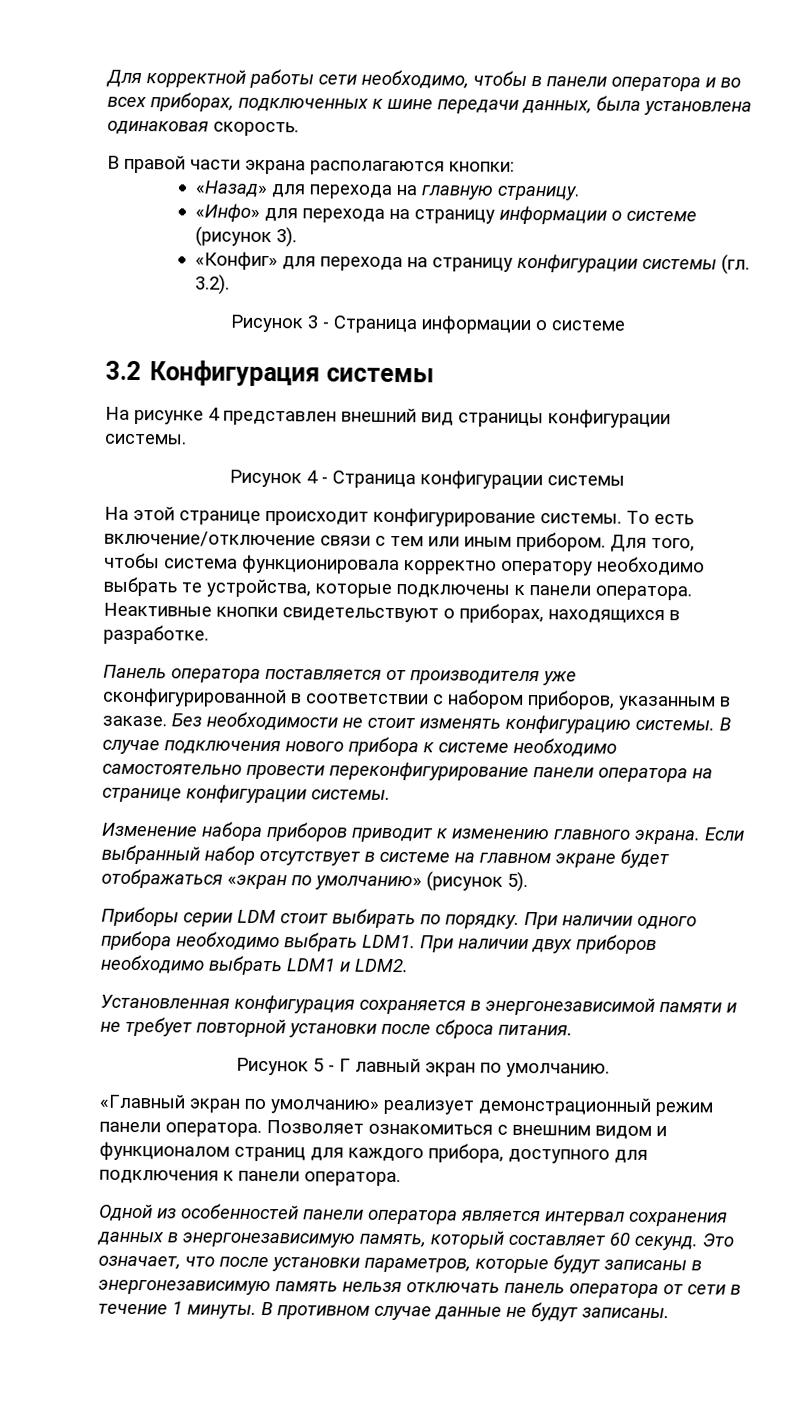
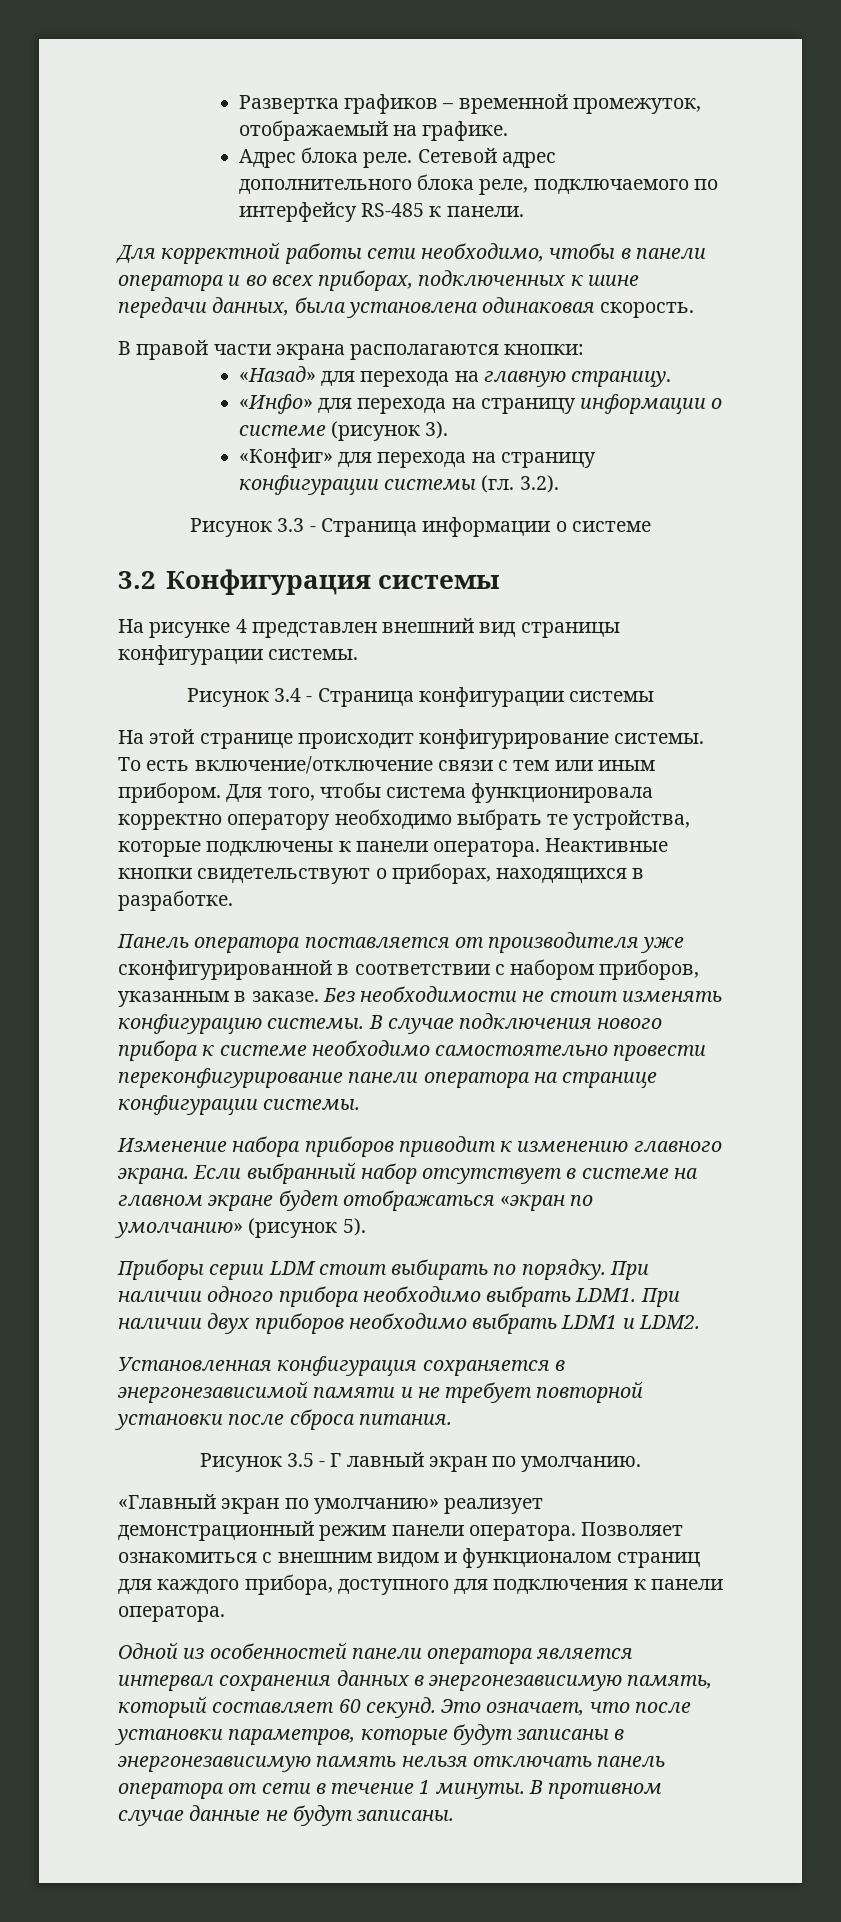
(105, 78) none -> [238,94,701,114] [238,120,509,141] [238,147,556,168] [238,174,718,195] [238,202,524,222] Развертка графиков – временной промежуток, отображаемый на графике. // Адрес блока реле. Сетевой адрес дополнительного блока реле, подключаемого по интерфейсу RS-485 к панели. //
[307,315,319,329] 3 -> [277,518,305,532] 3.3
[305,470,318,484] 4 -> [274,688,302,702] 3.4
[312,1058,324,1072] 5 -> [286,1453,314,1467] 3.5

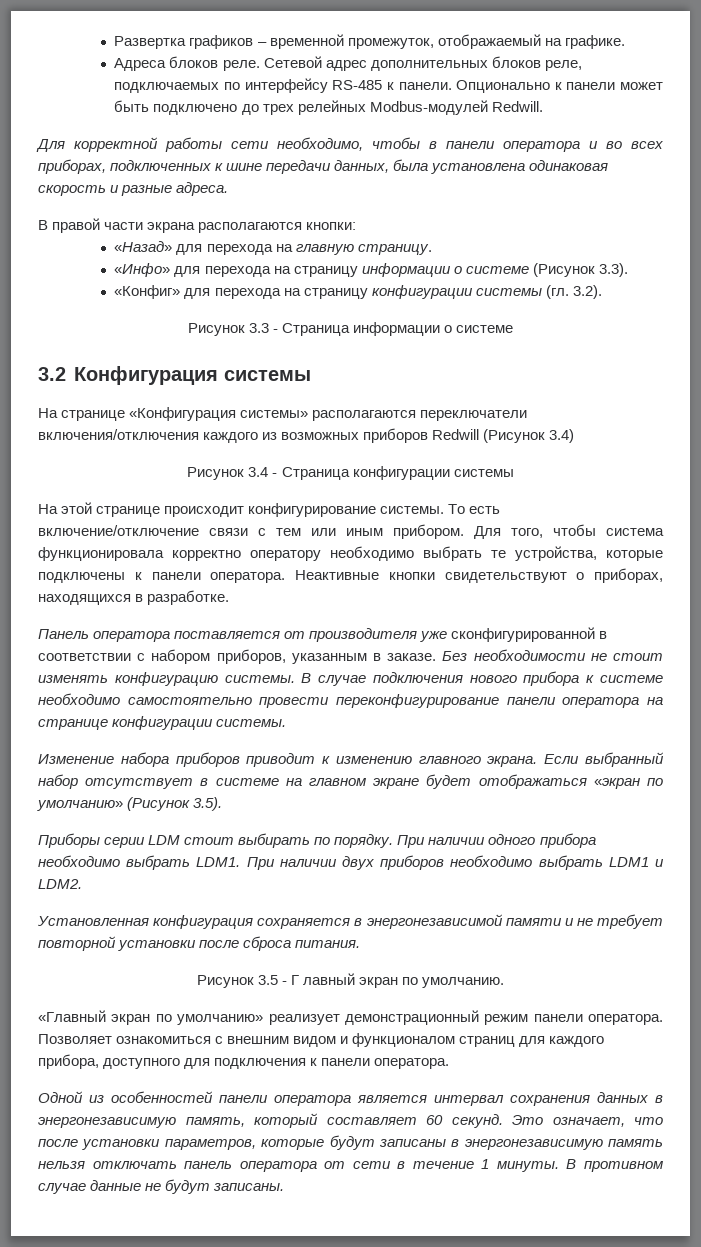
[238,147,358,168] Адрес блока -> [114,56,219,71] Адреса блоков
[238,174,689,195] дополнительного блока реле, подключаемого -> [370,56,582,71] [114,82,220,93] дополнительных блоков реле, подключаемых
(524, 211) none -> [456,80,663,93] [114,100,543,115] Опционально к панели может быть подключено до трех релейных Modbus-модулей Redwill.
[600,302,695,318] скорость. -> [38,182,229,196] скорость и разные адреса.
[330,421,449,441] (рисунок 3). -> [532,263,628,277] (Рисунок 3.3).
[149,618,620,638] [118,645,359,665] рисунке 4 представлен внешний вид страницы конфигурации системы. -> [61,407,528,421] [38,428,575,443] странице «Конфигурация системы» располагаются переключатели включения/отключения каждого из возможных приборов Redwill (Рисунок 3.4)
[248,1218,366,1238] (рисунок 5). -> [127,797,223,811] (Рисунок 3.5).

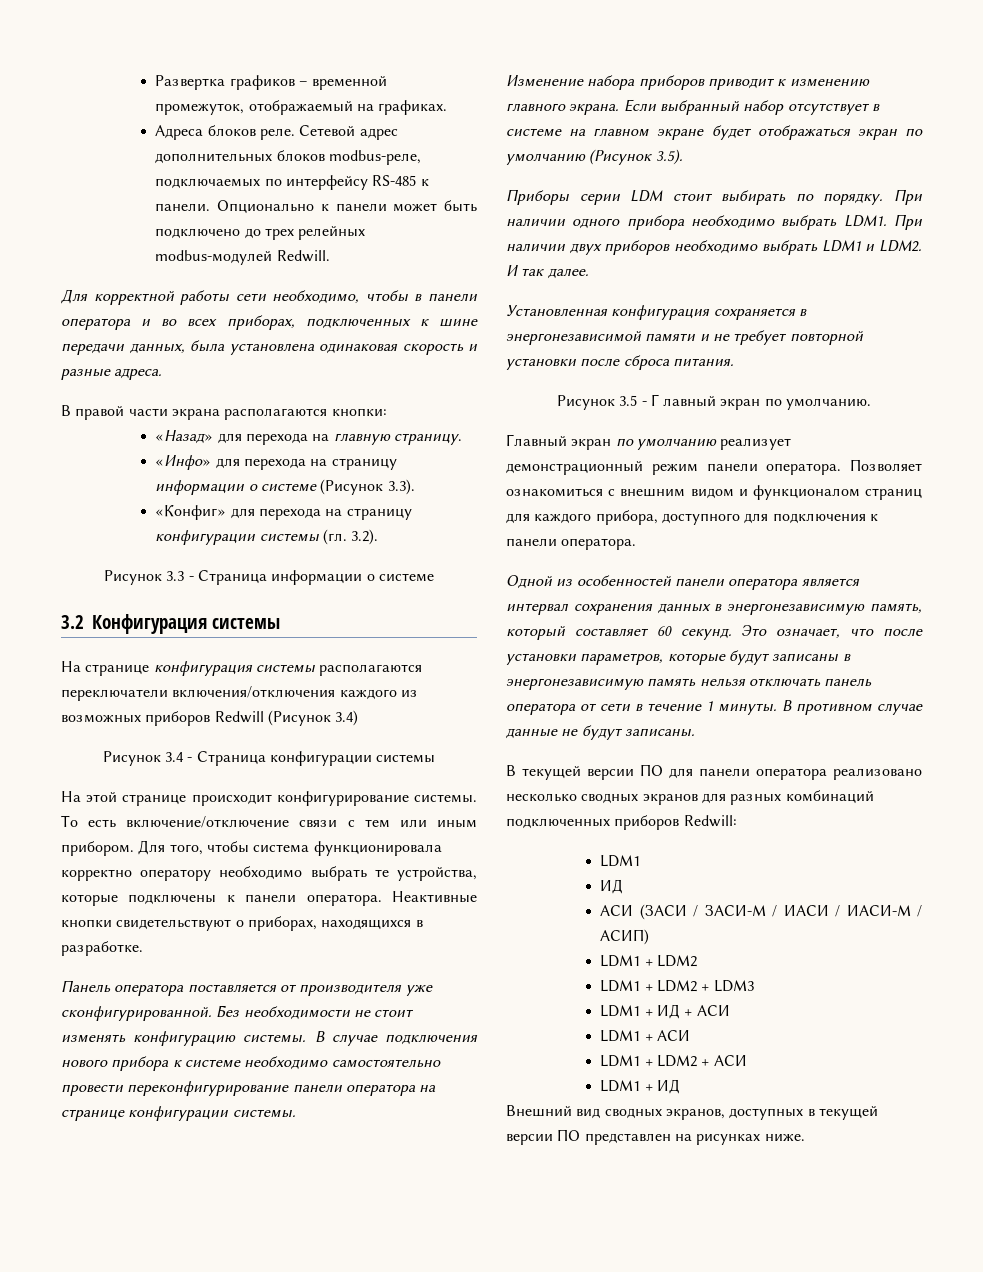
[564,35,625,49] графике. -> [378,100,448,115] графиках.
[544,60,582,71] реле, -> [328,150,421,165] modbus-реле,
[369,100,488,115] Modbus-модулей -> [155,250,273,265] modbus-модулей
[129,407,309,421] «Конфигурация системы» -> [153,661,315,676] конфигурация системы
[451,627,608,642] [38,649,437,664] сконфигурированной в соответствии с набором приборов, указанным в заказе. -> [61,1006,212,1021] сконфигурированной.
[593,778,663,789] [37,800,123,811] «экран по умолчанию» -> [857,128,923,140] [506,153,586,165] экран по умолчанию
(82, 884) none -> [506,265,589,279] И так далее.
[38,1010,264,1025] «Главный экран по умолчанию» -> [506,434,717,450] Главный экран по умолчанию
(285, 1187) none -> [506,764,922,780] [506,790,874,805] [506,815,737,830] [600,855,641,867] [600,879,624,894] [600,904,922,920] [600,929,650,945] [600,955,697,967] [600,980,754,992] [600,1004,730,1019] [600,1030,690,1042] [600,1055,747,1067] [600,1079,680,1094] [506,1105,878,1120] [506,1129,805,1145] // В текущей версии ПО для панели оператора реализовано несколько сводных экранов для разных комбинаций подключенных приборов Redwill: // LDM1 // ИД // АСИ (ЗАСИ / ЗАСИ-М / ИАСИ / ИАСИ-М / АСИП) // LDM1 + LDM2 // LDM1 + LDM2 + LDM3 // LDM1 + ИД + АСИ // LDM1 + АСИ // LDM1 + LDM2 + АСИ // LDM1 + ИД // Внешний вид сводных экранов, доступных в текущей версии ПО представлен на рисунках ниже.

